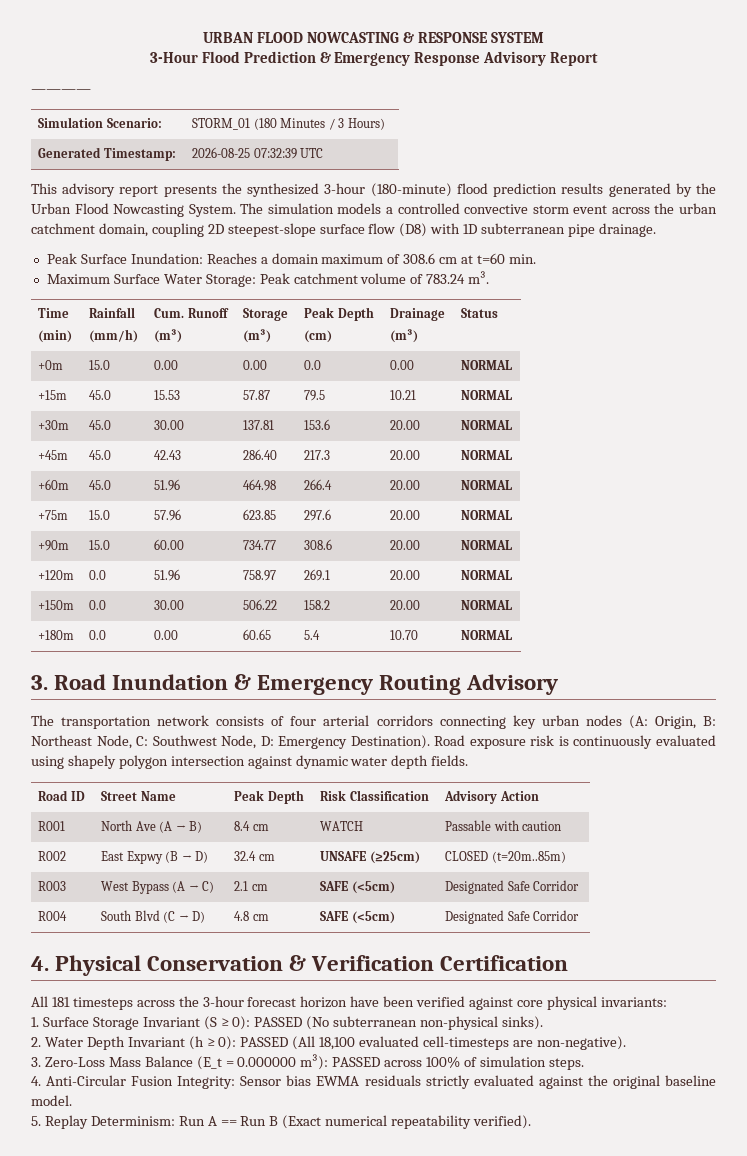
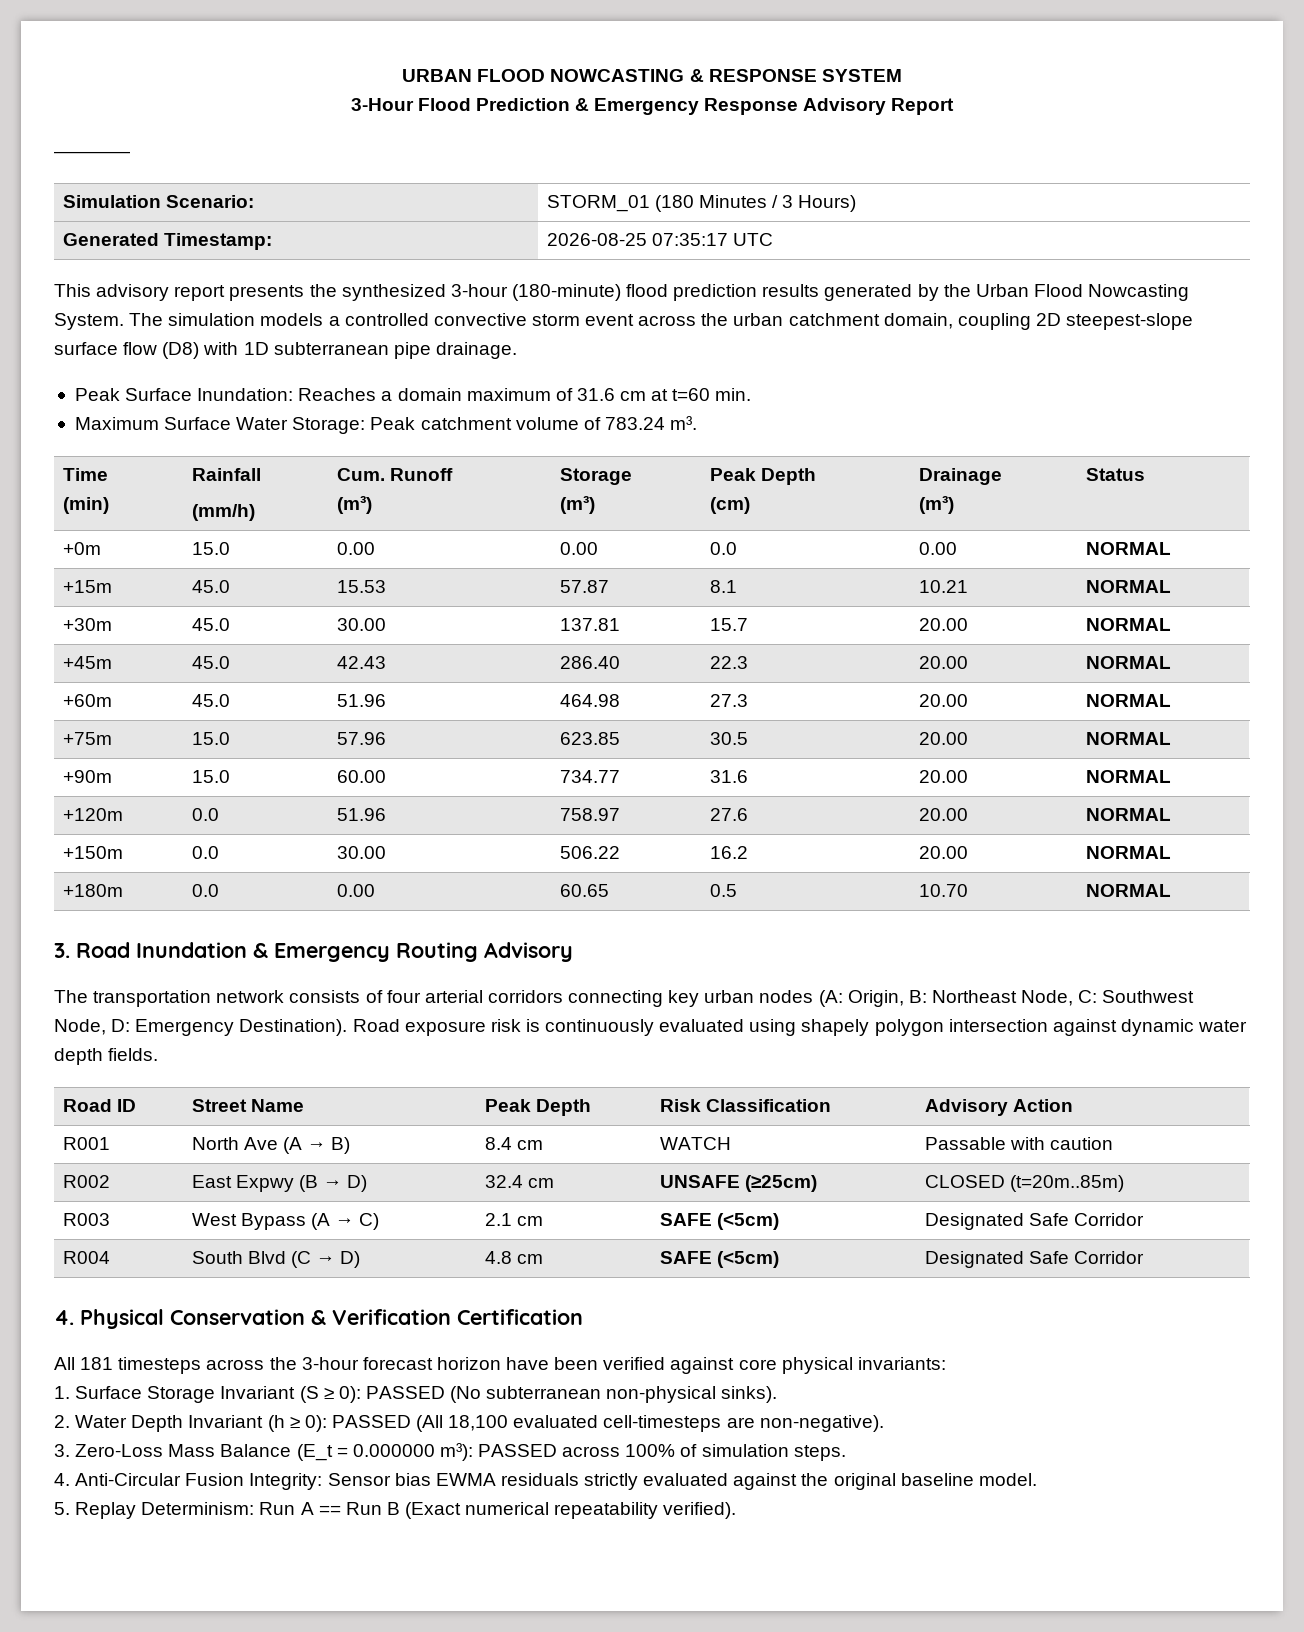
[253,148,297,159] 07:32:39 -> [651,233,728,246] 07:35:17
[403,253,436,264] 308.6 -> [576,388,615,401] 31.6
[304,390,326,401] 79.5 -> [709,580,737,593] 8.1
[304,419,331,430] 153.6 -> [709,618,748,631] 15.7
[304,450,331,460] 217.3 -> [709,656,748,669] 22.3
[304,479,333,490] 266.4 -> [709,694,748,707] 27.3
[304,509,332,521] 297.6 -> [709,732,748,745] 30.5
[304,539,333,550] 308.6 -> [709,770,748,783] 31.6
[304,569,331,581] 269.1 -> [709,808,748,821] 27.6
[304,600,331,610] 158.2 -> [709,846,748,859] 16.2
[304,630,321,640] 5.4 -> [709,884,737,897] 0.5

